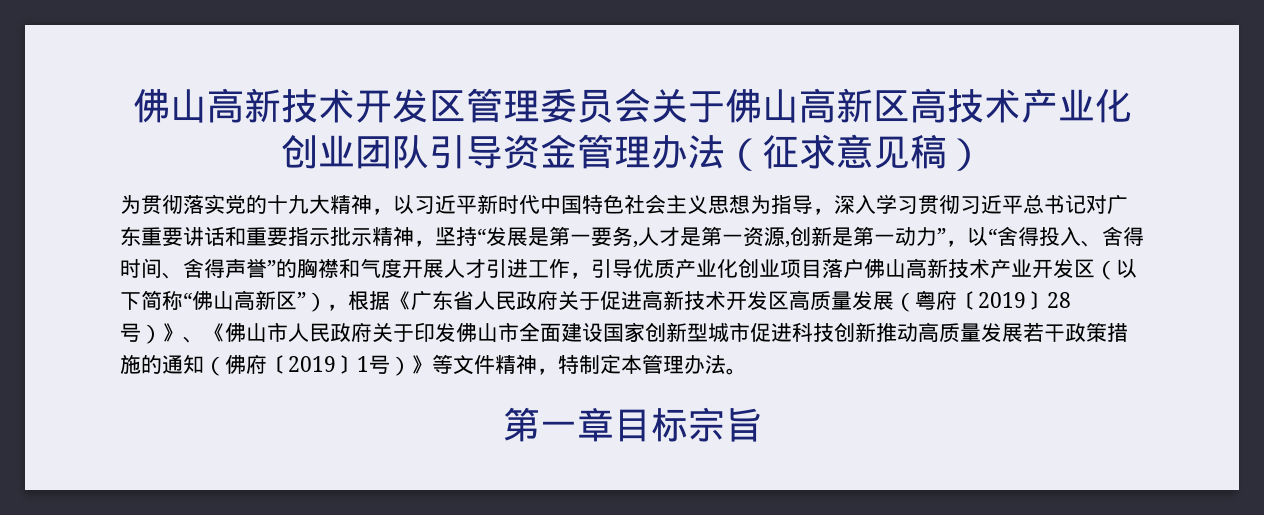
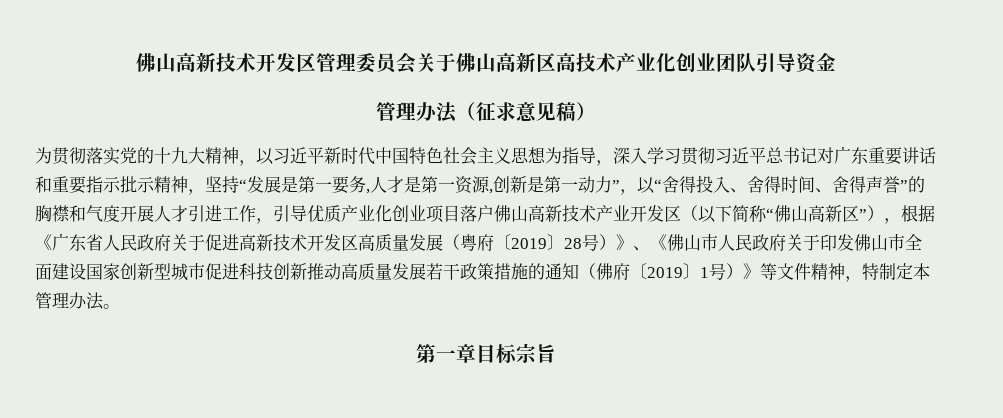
(577, 151) none -> (836, 62) //

